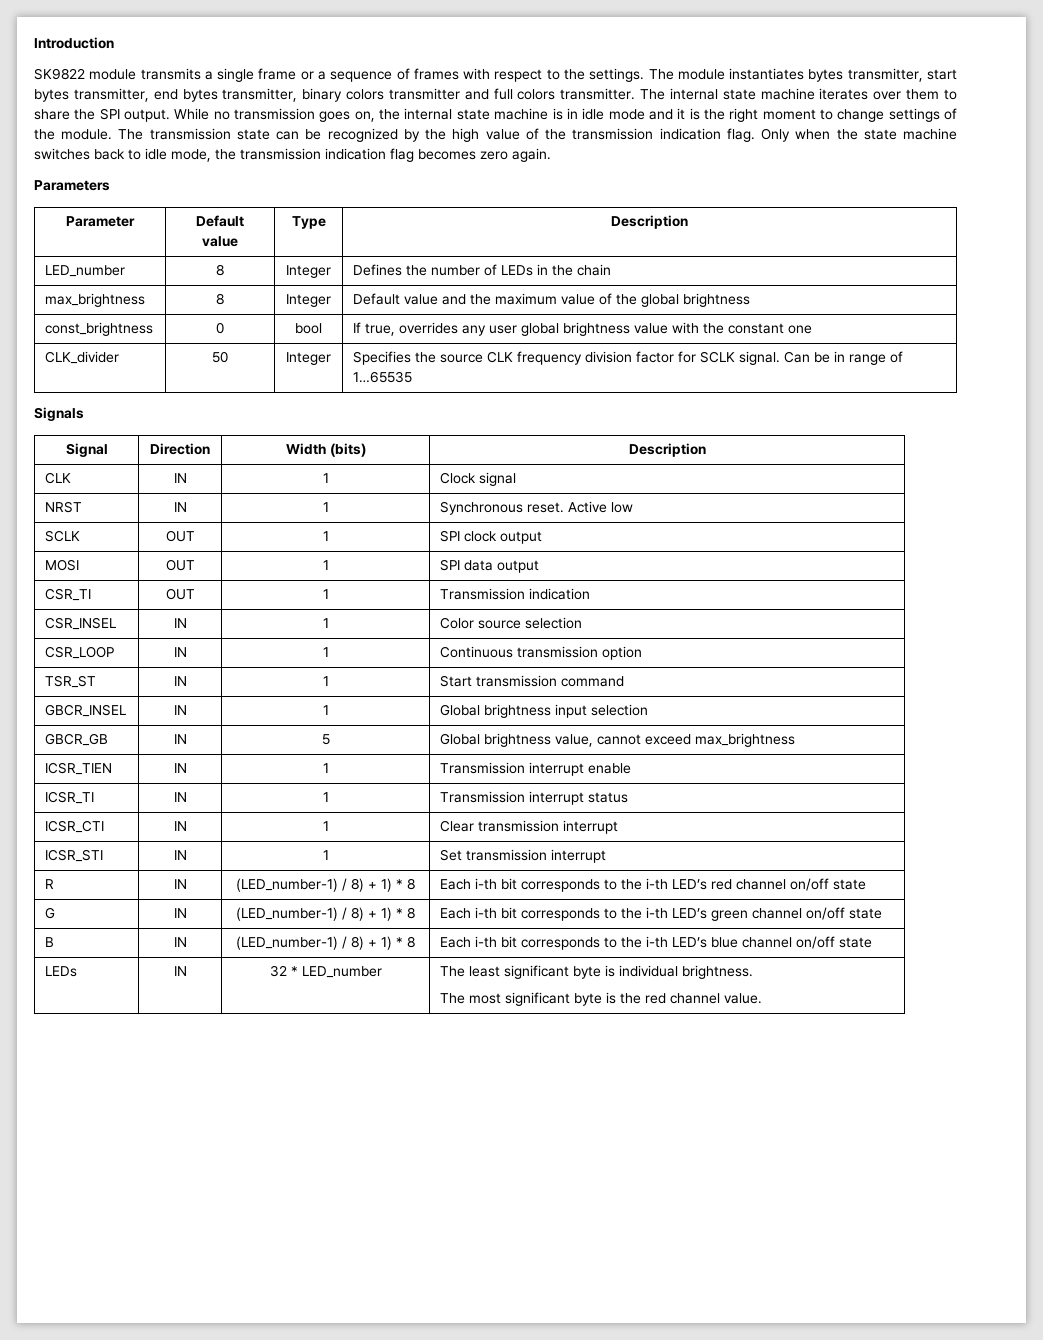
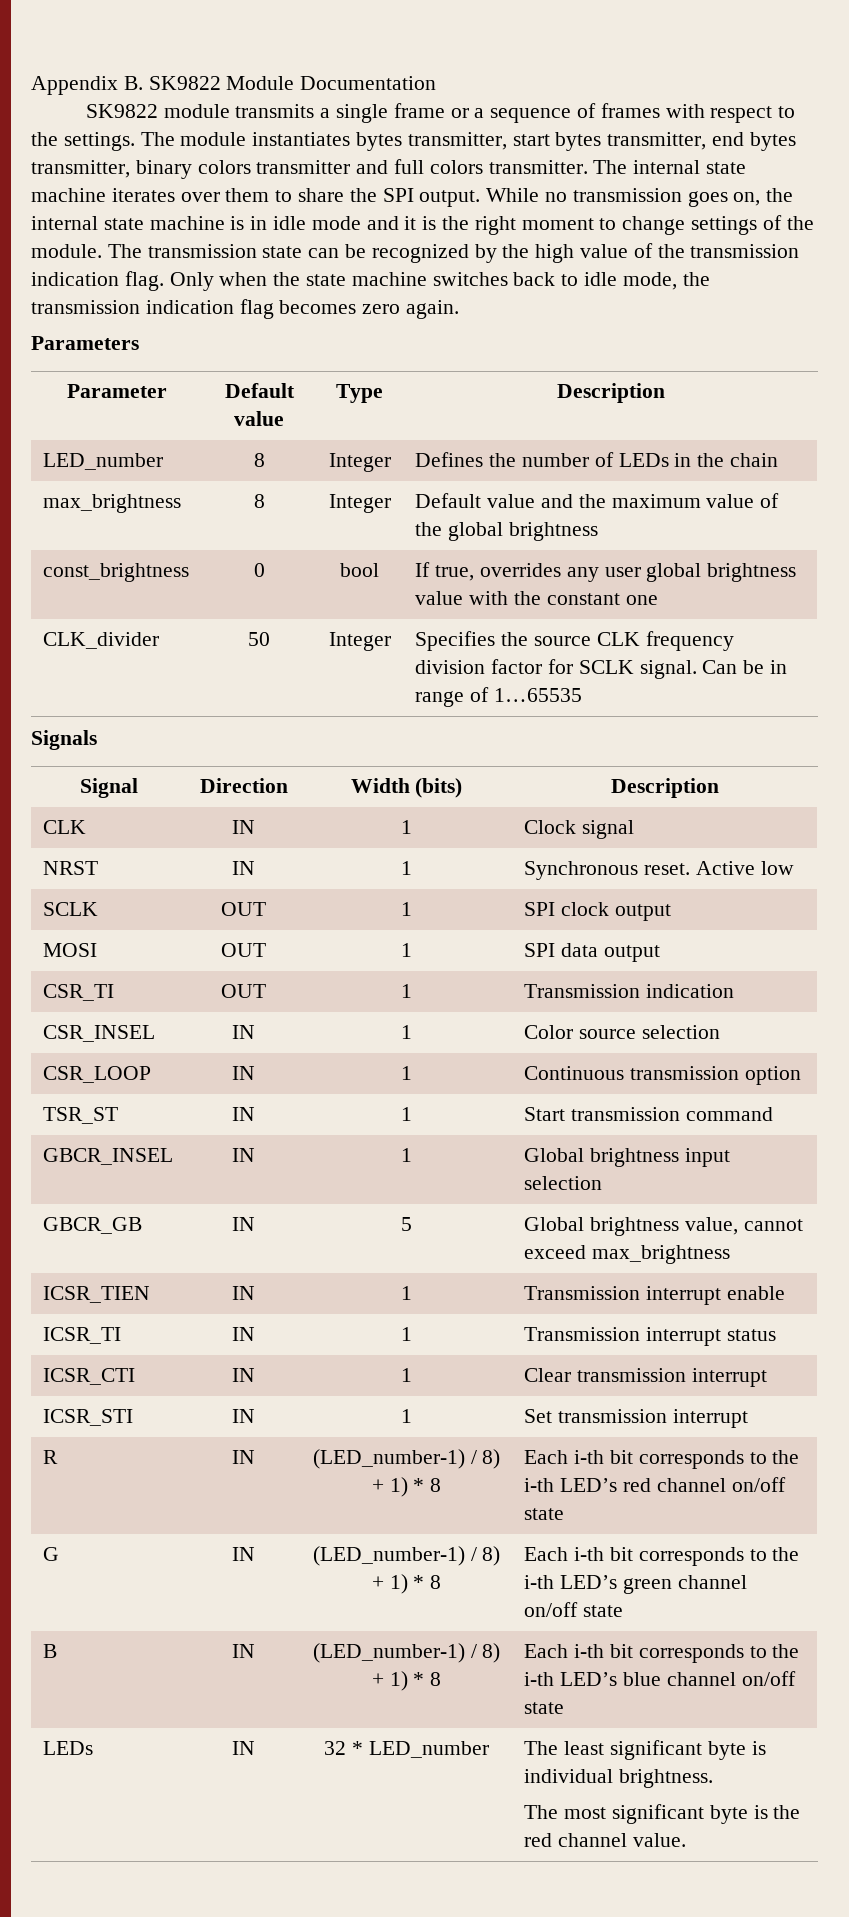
[34,37,114,49] Introduction -> [31,76,437,95] Appendix B. SK9822 Module Documentation

